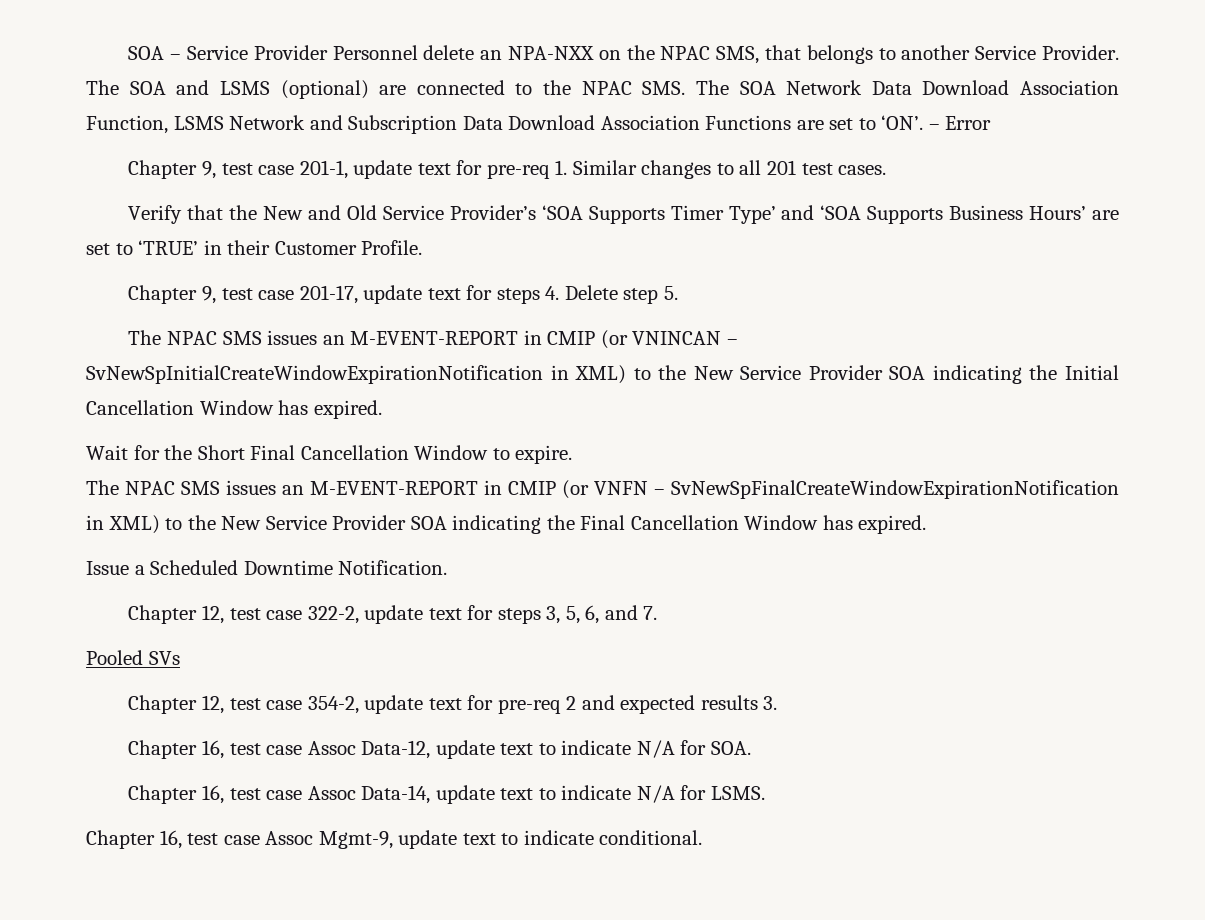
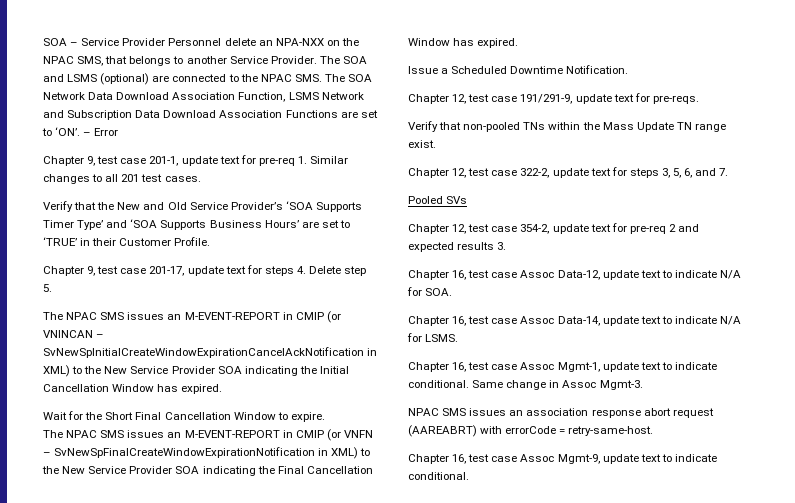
[86,365,543,384] SvNewSpInitialCreateWindowExpirationNotification -> [43,347,364,358] SvNewSpInitialCreateWindowExpirationCancelAckNotification
(448, 567) none -> [408,93,699,104] [408,121,726,132] [408,140,436,148] // Chapter 12, test case 191/291-9, update text for pre-reqs. // Verify that non-pooled TNs within the Mass Update TN range exist.
(765, 793) none -> [408,362,717,372] [408,380,643,390] [408,408,714,418] [408,425,654,437] // Chapter 16, test case Assoc Mgmt-1, update text to indicate conditional. Same change in Assoc Mgmt-3. // NPAC SMS issues an association response abort request (AAREABRT) with errorCode = retry-same-host.

